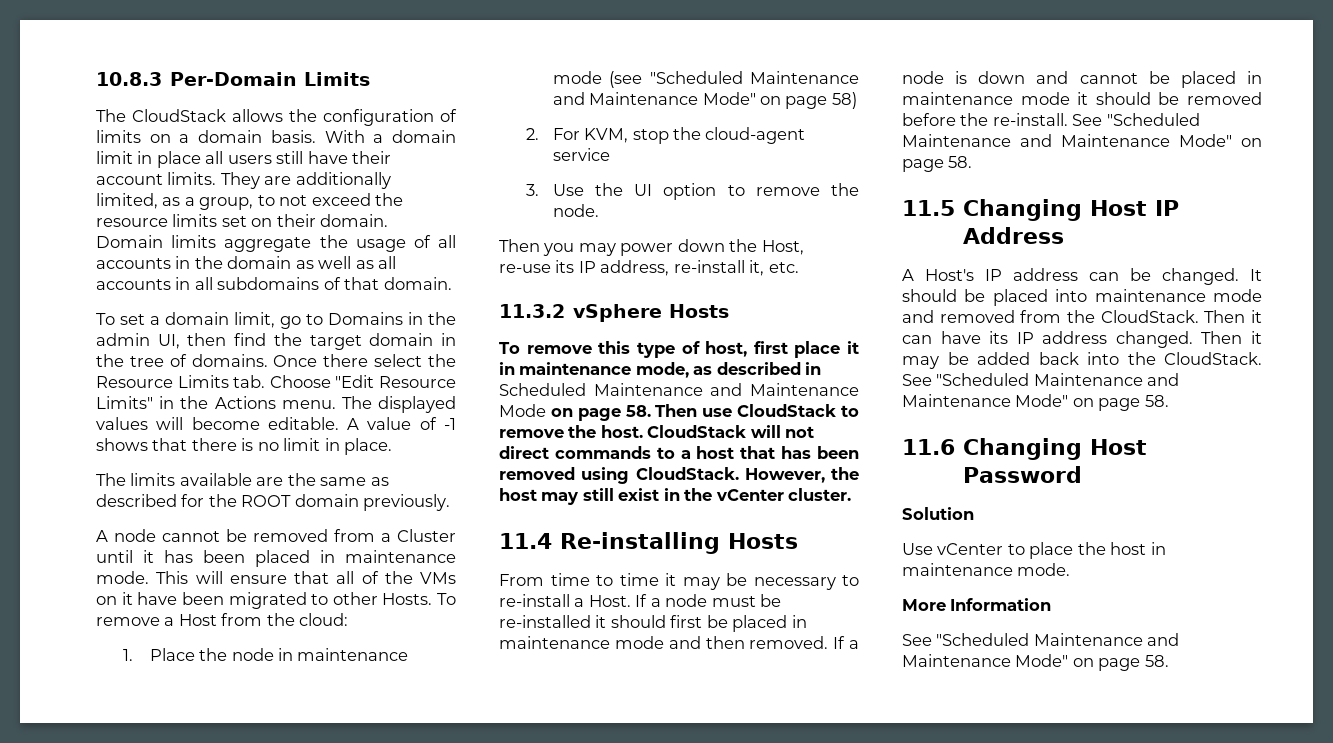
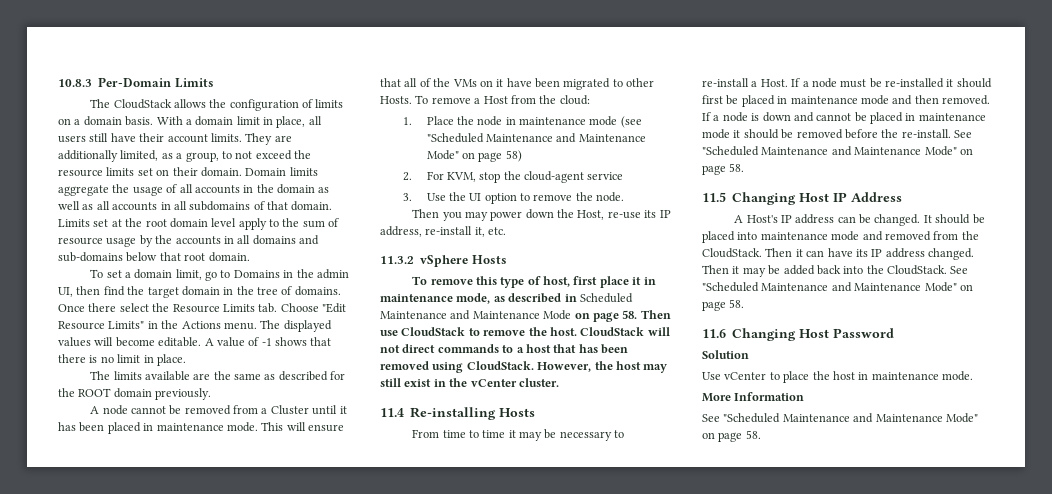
[156,151,201,168] place -> [276,116,306,128] place,
(452, 283) none -> [58,218,340,230] [58,235,319,247] [58,252,250,262] Limits set at the root domain level apply to the sum of resource usage by the accounts in all domains and sub-domains below that root domain.

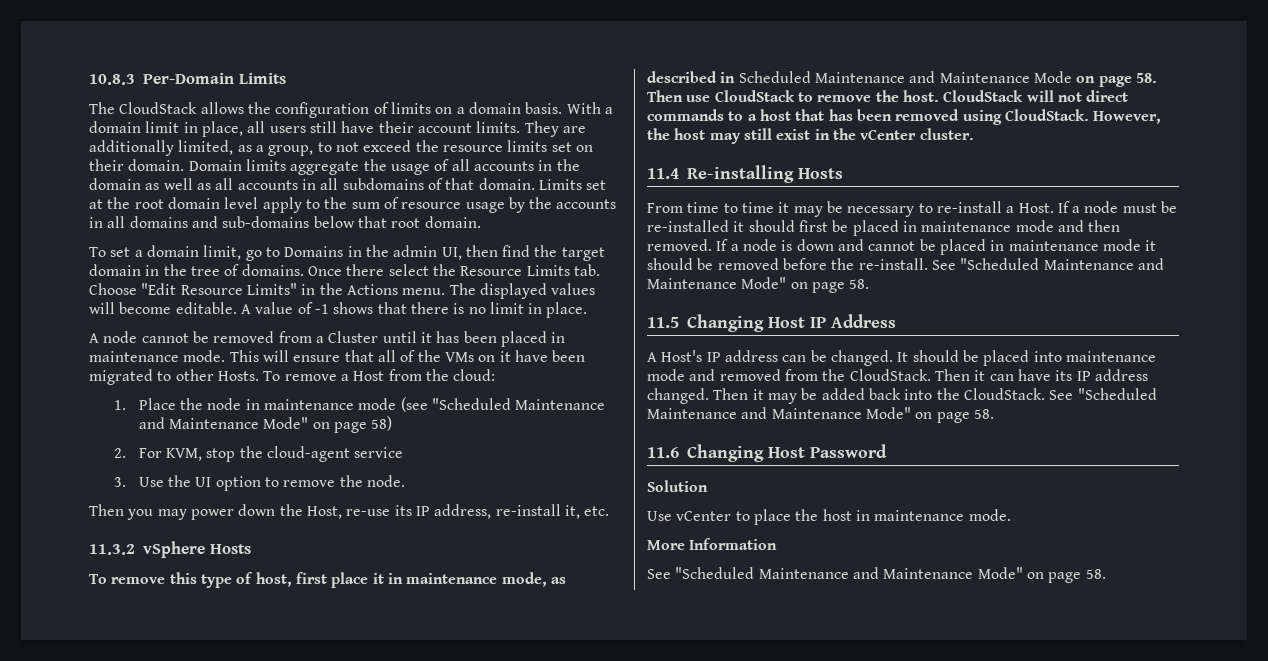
[90,371,346,381] [58,388,212,400] // The limits available are the same as described for the ROOT domain previously. -> (588, 310) none

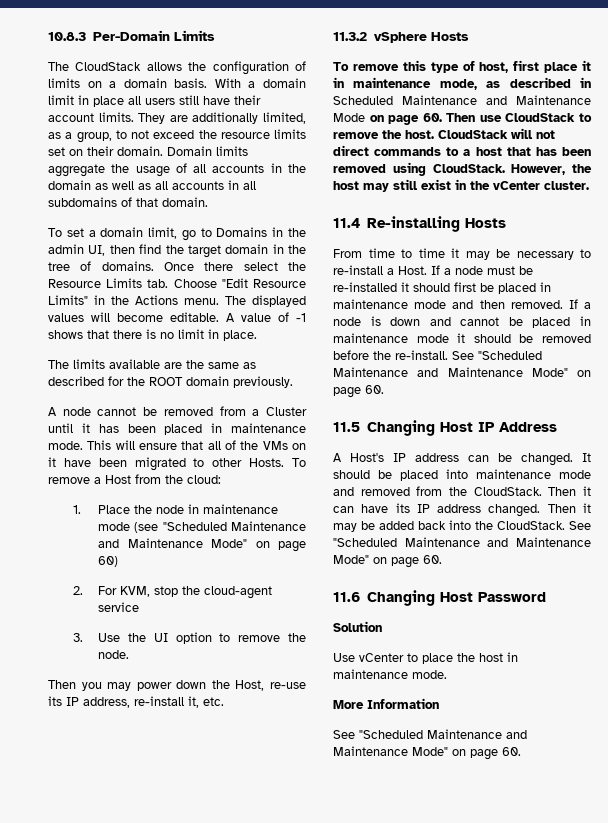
[201,121,243,137] place, -> [93,96,124,107] place
[538,179,607,190] [89,197,617,213] [89,216,481,228] Limits set at the root domain level apply to the sum of resource usage by the accounts in all domains and sub-domains below that root domain. -> (208, 202) none
(588, 310) none -> [48,359,256,369] [48,376,293,388] // The limits available are the same as described for the ROOT domain previously.
[371,416,393,431] 58) -> [98,556,119,567] 60)
[1135,73,1157,83] 58. -> [422,113,442,122] 60.
[849,279,870,289] 58. -> [365,385,384,394] 60.
[973,409,994,419] 58. -> [423,555,442,564] 60.
[1085,569,1106,579] 58. -> [502,747,521,756] 60.

